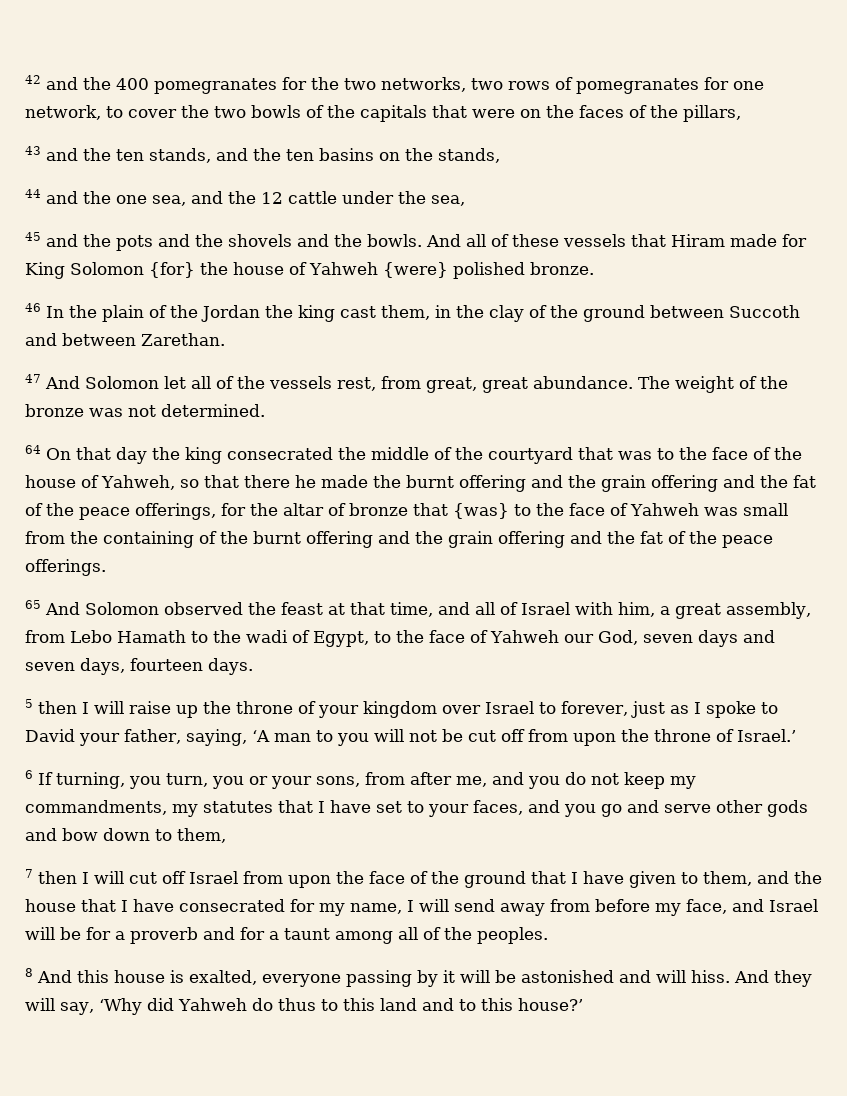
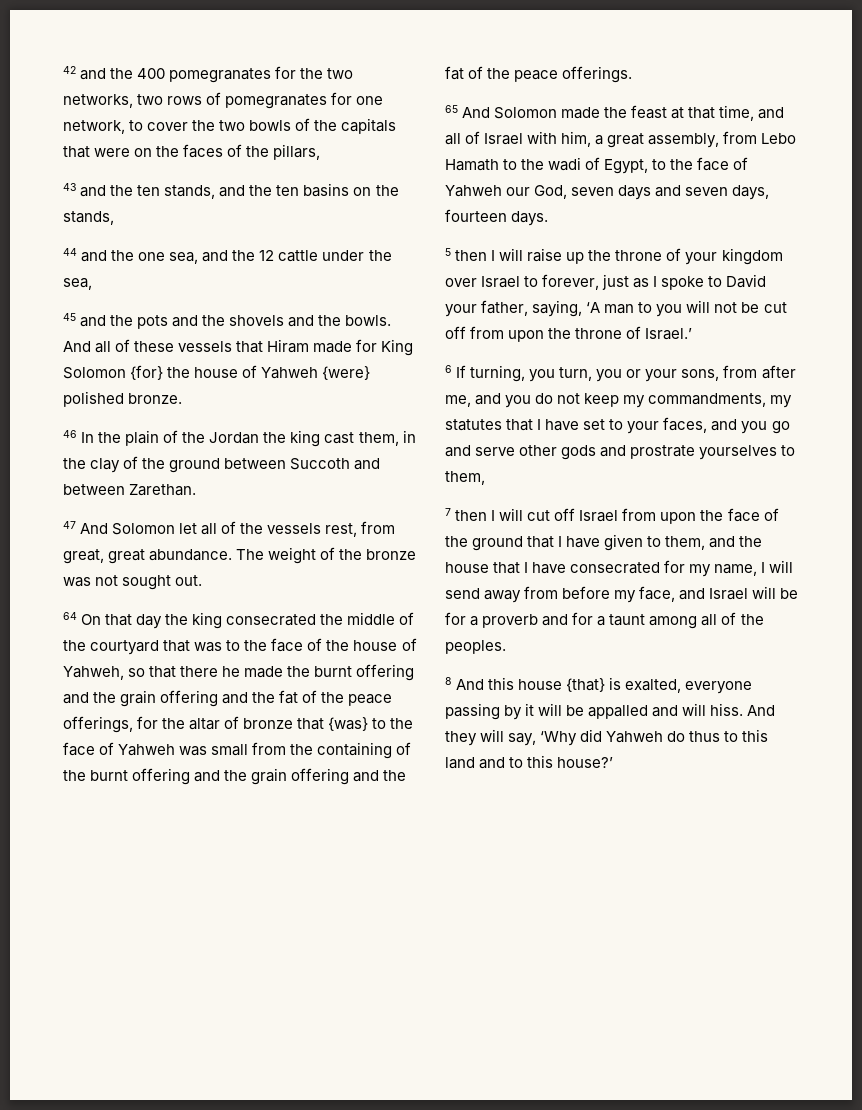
[161,404,265,417] determined. -> [122,575,203,590] sought out.
[164,602,243,615] observed -> [561,107,601,119] made
[62,828,150,841] bow down -> [630,445,778,460] prostrate yourselves
(165, 976) none -> [566,678,606,692] {that}
[521,970,614,983] astonished -> [588,705,649,719] appalled

